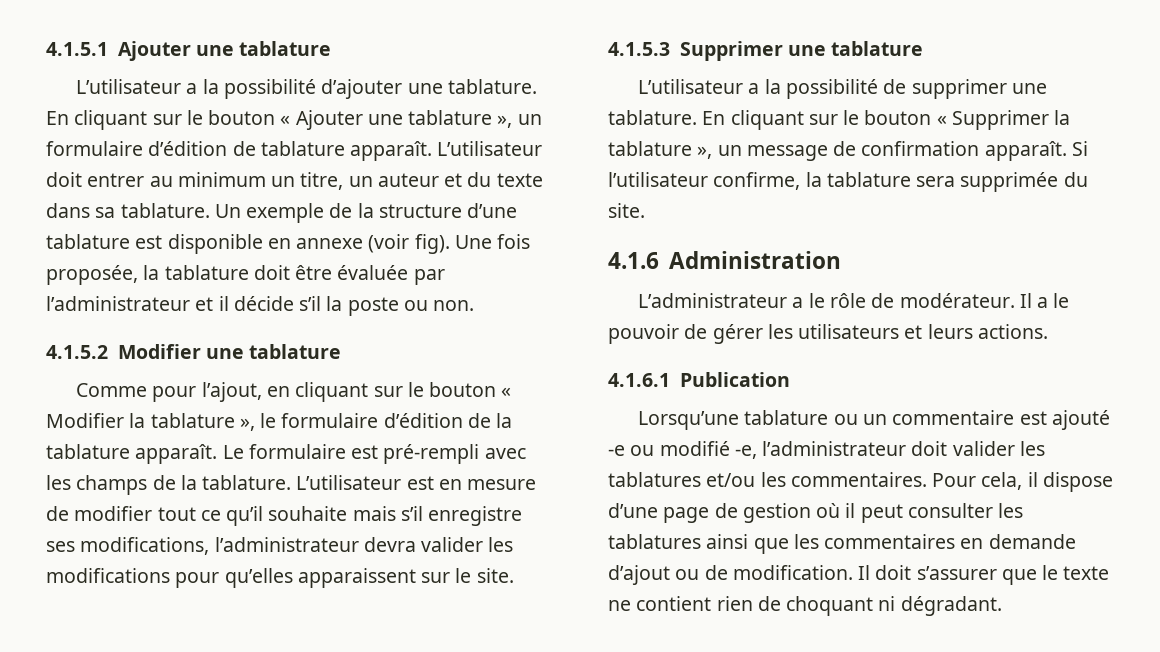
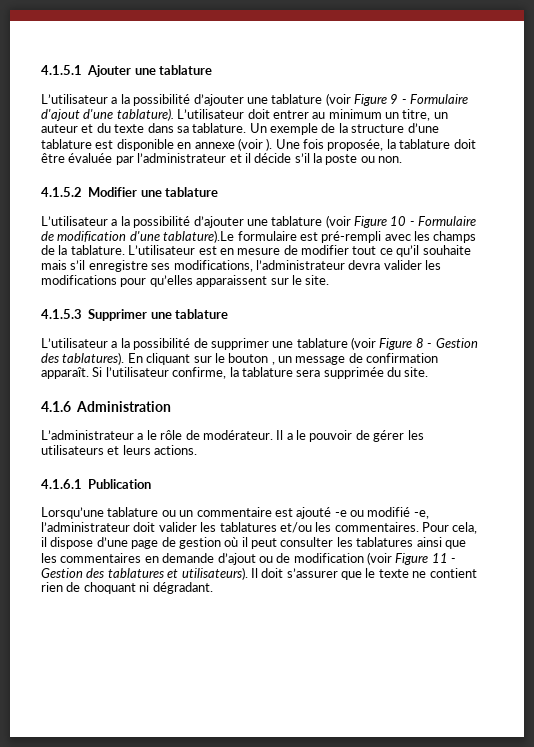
[447,79,537,94] [46,110,542,130] [46,141,433,161] tablature. En cliquant sur le bouton « Ajouter une tablature », un formulaire d’édition de tablature apparaît. -> [271,93,469,106] [41,108,174,121] tablature (voir Figure 9 - Formulaire d'ajout d'une tablature).
[414,234,450,254] fig). -> [266,138,273,151] ).
[76,382,512,402] [46,413,513,431] [46,444,244,464] Comme pour l’ajout, en cliquant sur le bouton « Modifier la tablature », le formulaire d’édition de la tablature apparaît. Le -> [41,215,477,228] [41,230,235,243] L’utilisateur a la possibilité d’ajouter une tablature (voir Figure 10 - Formulaire de modification d'une tablature).Le
[608,110,1071,130] [608,141,713,159] tablature. En cliquant sur le bouton « Supprimer la tablature », -> [296,337,478,350] [41,352,275,365] tablature (voir Figure 8 - Gestion des tablatures). En cliquant sur le bouton ,
[732,565,853,580] modification. -> [293,552,457,565] [41,567,248,580] modification (voir Figure 11 - Gestion des tablatures et utilisateurs).

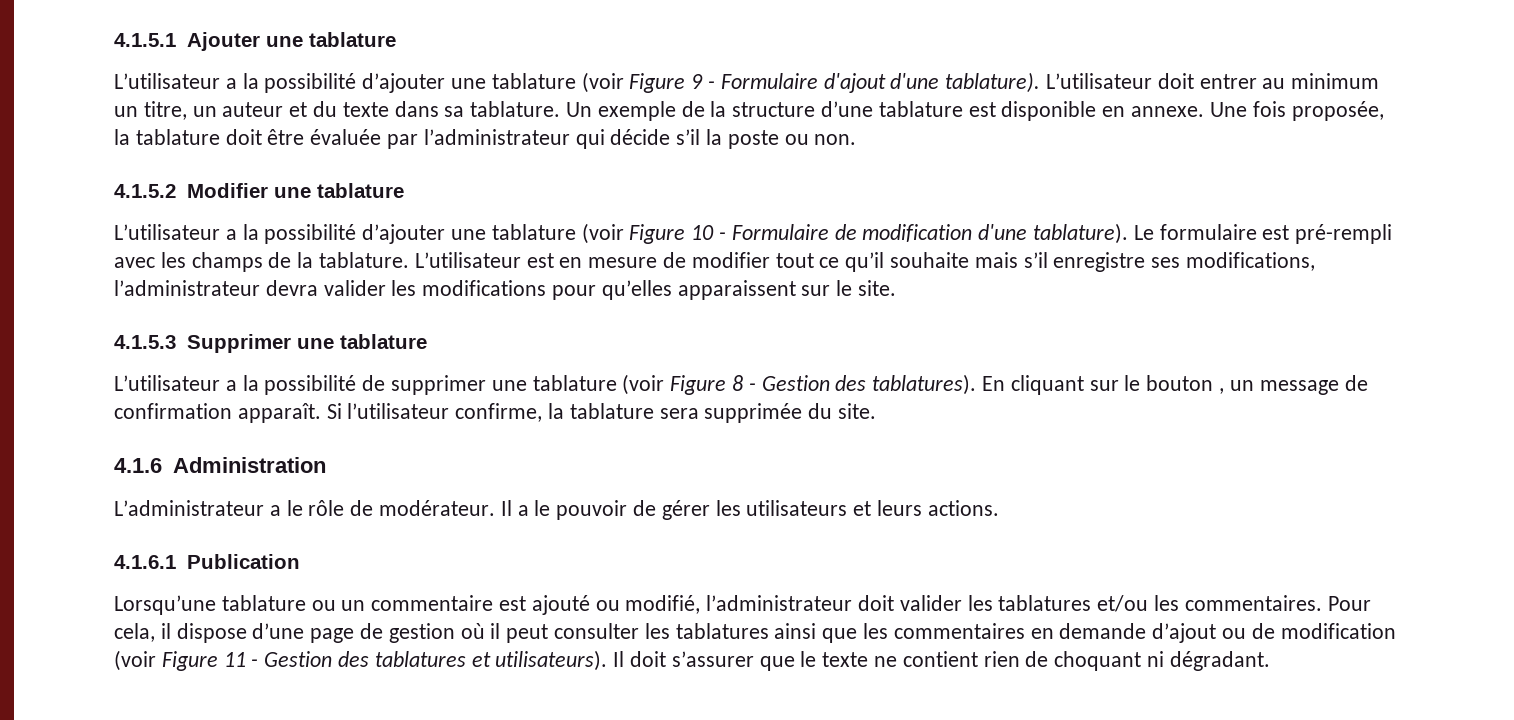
[194,138,273,151] annexe (voir ). -> [1131,106,1205,117] annexe.
[229,153,251,163] et il -> [575,129,605,149] qui
[163,230,235,243] tablature).Le -> [1033,223,1154,244] tablature). Le
[334,507,429,519] -e ou modifié -e, -> [595,595,701,614] ou modifié,

